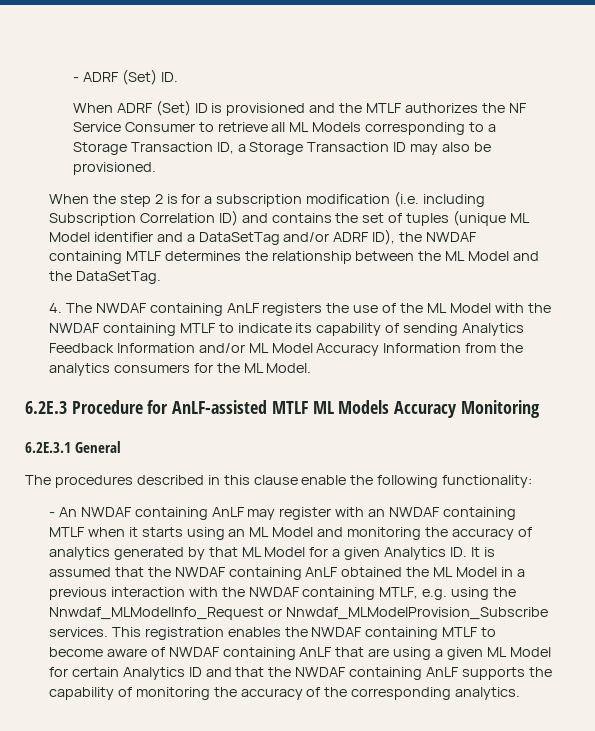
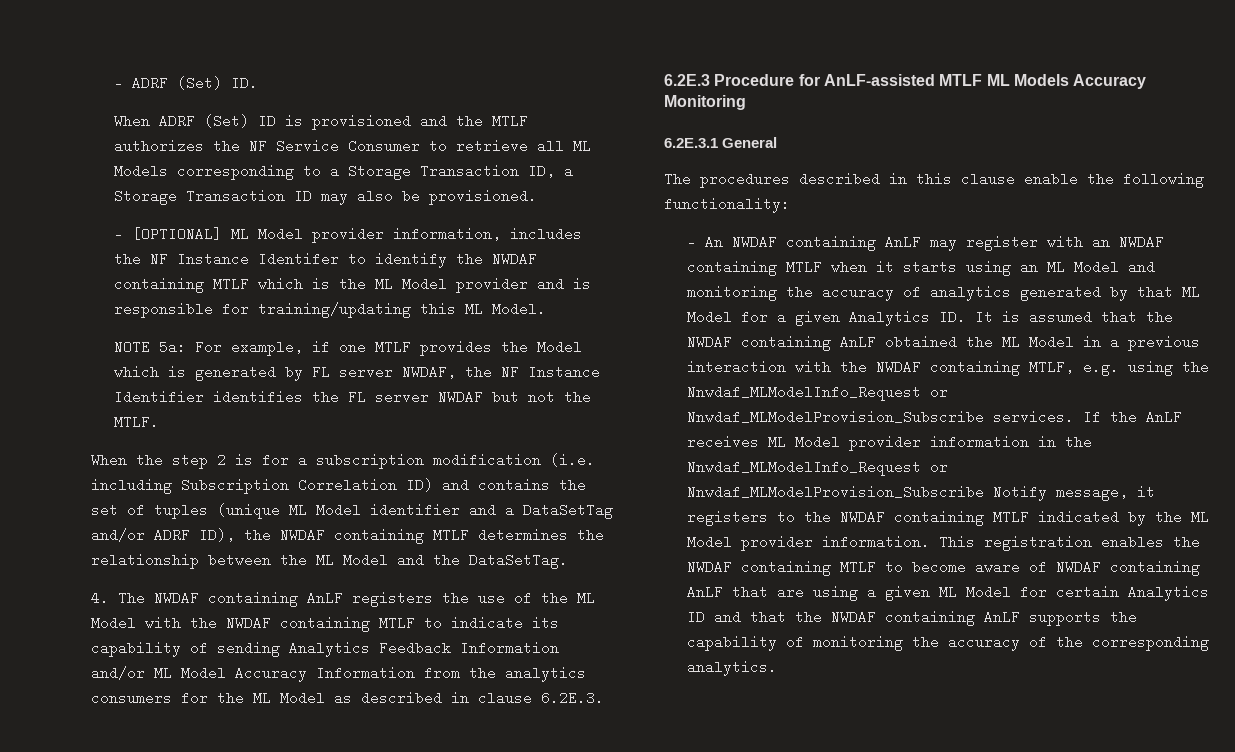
(156, 168) none -> [114,227,583,243] [114,252,538,268] [114,277,592,293] [114,302,547,318] [114,340,583,356] [114,365,601,381] [114,390,592,404] [114,415,160,429] // - [OPTIONAL] ML Model provider information, includes the NF Instance Identifer to identify the NWDAF containing MTLF which is the ML Model provider and is responsible for training/updating this ML Model. // NOTE 5a: For example, if one MTLF provides the Model which is generated by FL server NWDAF, the NF Instance Identifier identifies the FL server NWDAF but not the MTLF.
[266,363,312,373] Model. -> [280,691,605,705] Model as described in clause 6.2E.3.
(108, 632) none -> [1083,410,1183,424] [687,435,1093,451] [687,460,949,476] [687,485,1156,501] [687,510,1210,526] [687,535,931,551] If the AnLF receives ML Model provider information in the Nnwdaf_MLModelInfo_Request or Nnwdaf_MLModelProvision_Subscribe Notify message, it registers to the NWDAF containing MTLF indicated by the ML Model provider information.

